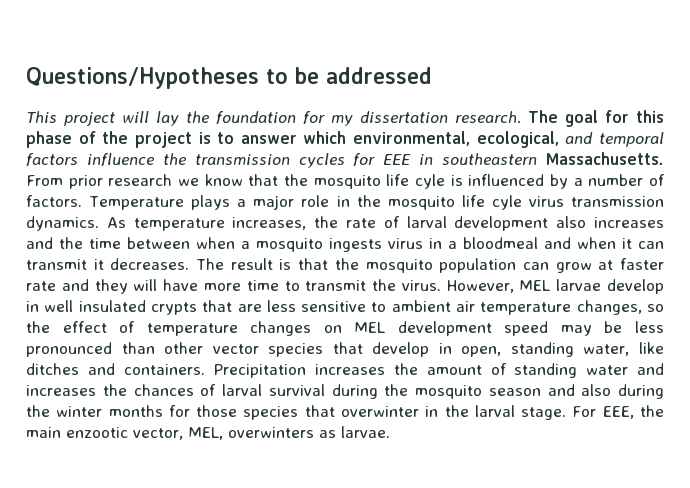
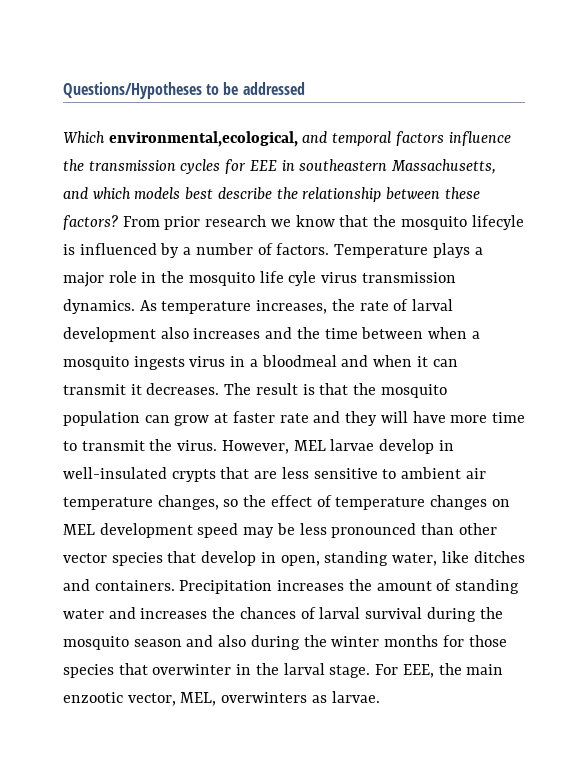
[26,110,664,127] [26,131,559,148] This project will lay the foundation for my dissertation research. The goal for this phase of the project is to answer which environmental, ecological, -> [63,131,298,147] Which environmental,ecological,
[546,152,665,165] Massachusetts. -> [391,159,497,174] [63,187,480,202] [63,215,118,230] Massachusetts, and which models best describe the relationship between these factors?
[386,174,445,189] life cyle -> [471,215,524,230] lifecyle
[44,300,146,312] well insulated -> [63,467,167,479] well-insulated

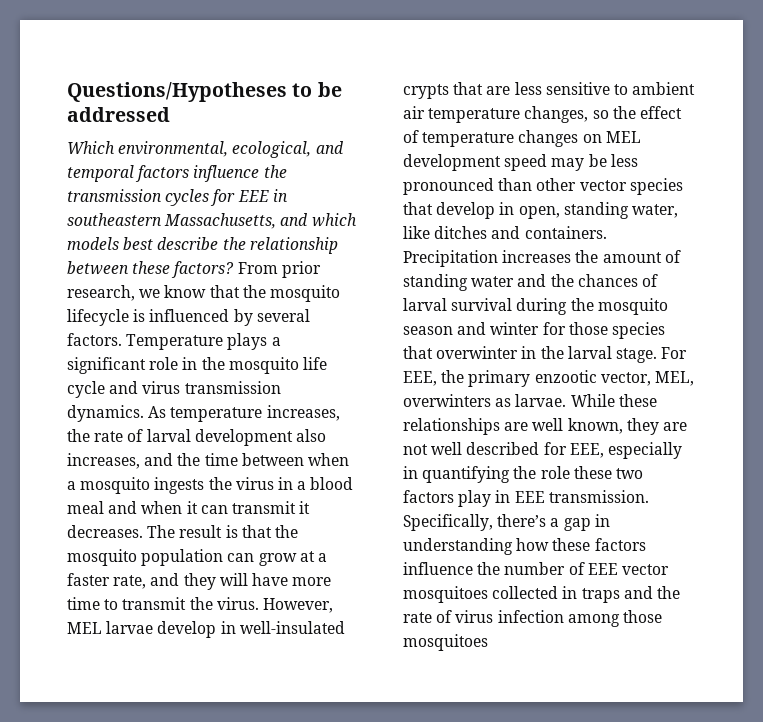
[108,131,298,147] environmental,ecological, -> [118,141,312,158] environmental, ecological,
[205,215,267,227] research -> [67,285,135,301] research,
[471,215,524,230] lifecyle -> [67,309,129,326] lifecycle
[183,243,273,255] a number of -> [256,309,310,322] several
[63,272,104,287] major -> [67,357,146,374] significant
[288,271,317,286] cyle -> [67,381,139,398] cycle and
[193,328,261,339] increases -> [67,453,140,469] increases,
(185, 363) none -> [208,477,232,490] the
[261,355,337,367] bloodmeal -> [310,477,354,490] [67,501,104,514] blood meal
[232,411,309,423] faster rate -> [317,553,327,562] [67,573,147,589] a faster rate,
[140,608,208,619] increases -> (547, 280) none
[218,635,439,650] also during the winter months -> [490,322,540,335] winter
[466,664,504,675] main -> [468,370,531,387] primary
(380, 697) none -> [570,394,657,407] [403,418,687,435] [403,442,682,459] [403,466,643,483] [403,490,649,507] [403,514,610,531] [403,538,646,555] [403,562,669,575] [403,586,680,603] [403,610,662,627] [403,634,488,651] While these relationships are well known, they are not well described for EEE, especially in quantifying the role these two factors play in EEE transmission. Specifically, there’s a gap in understanding how these factors influence the number of EEE vector mosquitoes collected in traps and the rate of virus infection among those mosquitoes

